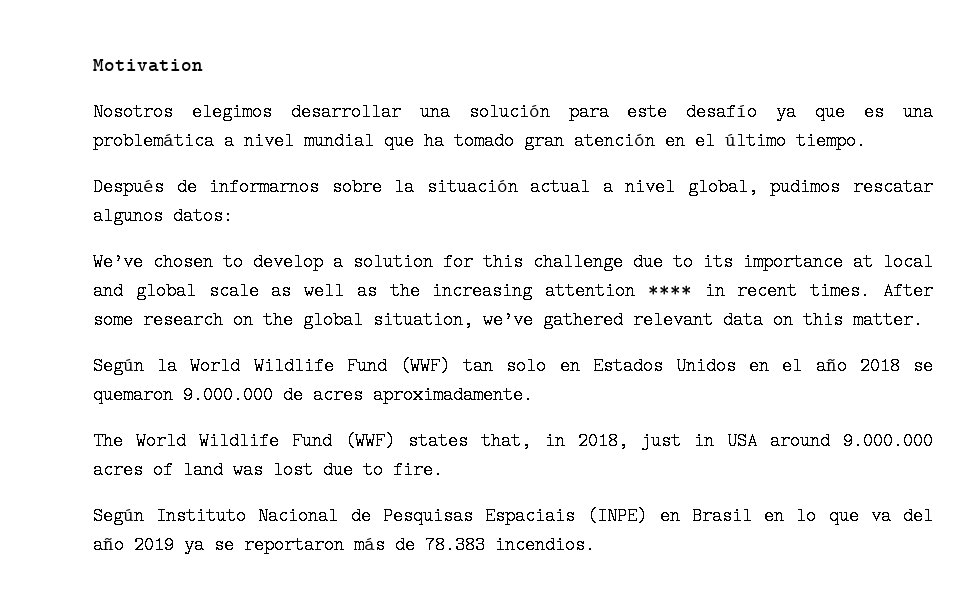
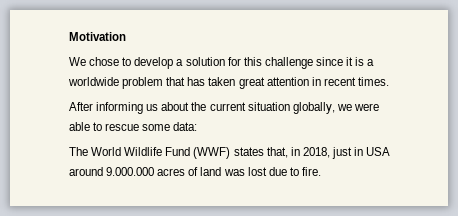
[93,103,933,121] [93,132,866,150] [93,178,933,196] [93,207,233,225] [93,253,213,271] Nosotros elegimos desarrollar una solución para este desafío ya que es una problemática a nivel mundial que ha tomado gran atención en el último tiempo. // Después de informarnos sobre la situación actual a nivel global, pudimos rescatar algunos datos: // We’ve chosen -> [69,57,120,66] We chose
[633,253,933,271] [93,282,933,300] [93,311,923,329] [93,357,934,375] [93,386,533,404] due to its importance at local and global scale as well as the increasing attention **** in recent times. After some research on the global situation, we’ve gathered relevant data on this matter. // Según la World Wildlife Fund (WWF) tan solo en Estados Unidos en el año 2018 se quemaron 9.000.000 de acres aproximadamente. -> [315,57,375,66] [68,77,389,89] [69,102,379,114] [69,122,198,131] since it is a worldwide problem that has taken great attention in recent times. // After informing us about the current situation globally, we were able to rescue some data:
[93,507,934,525] [93,536,595,554] // Según Instituto Nacional de Pesquisas Espaciais (INPE) en Brasil en lo que va del año 2019 ya se reportaron más de 78.383 incendios. -> (321, 171) none

